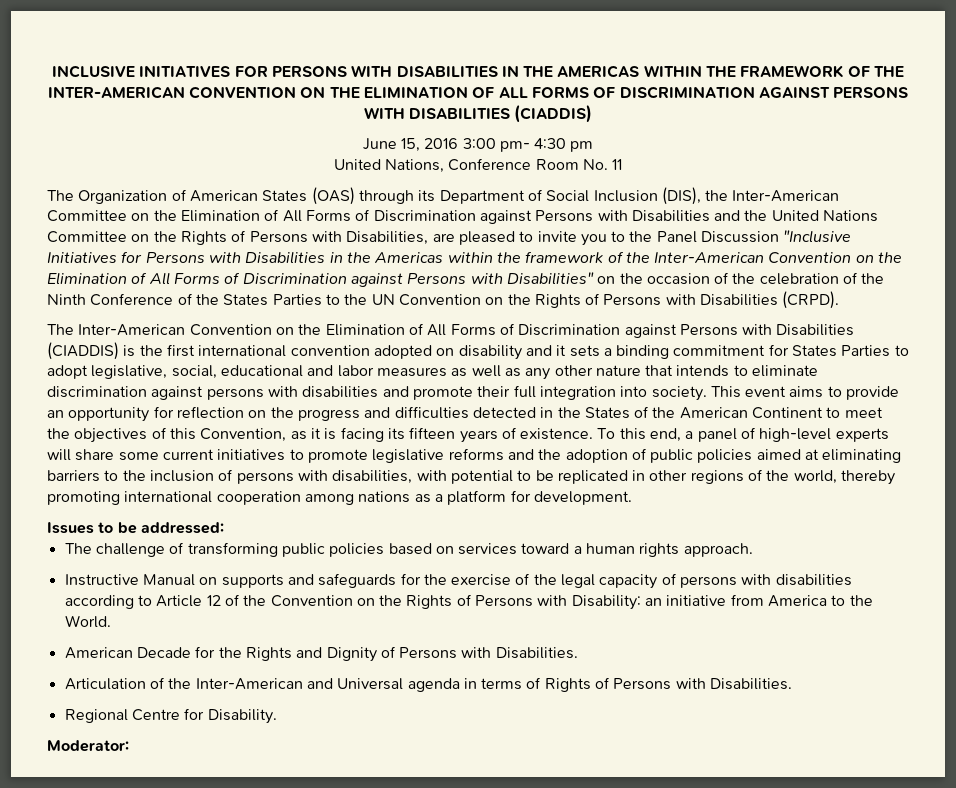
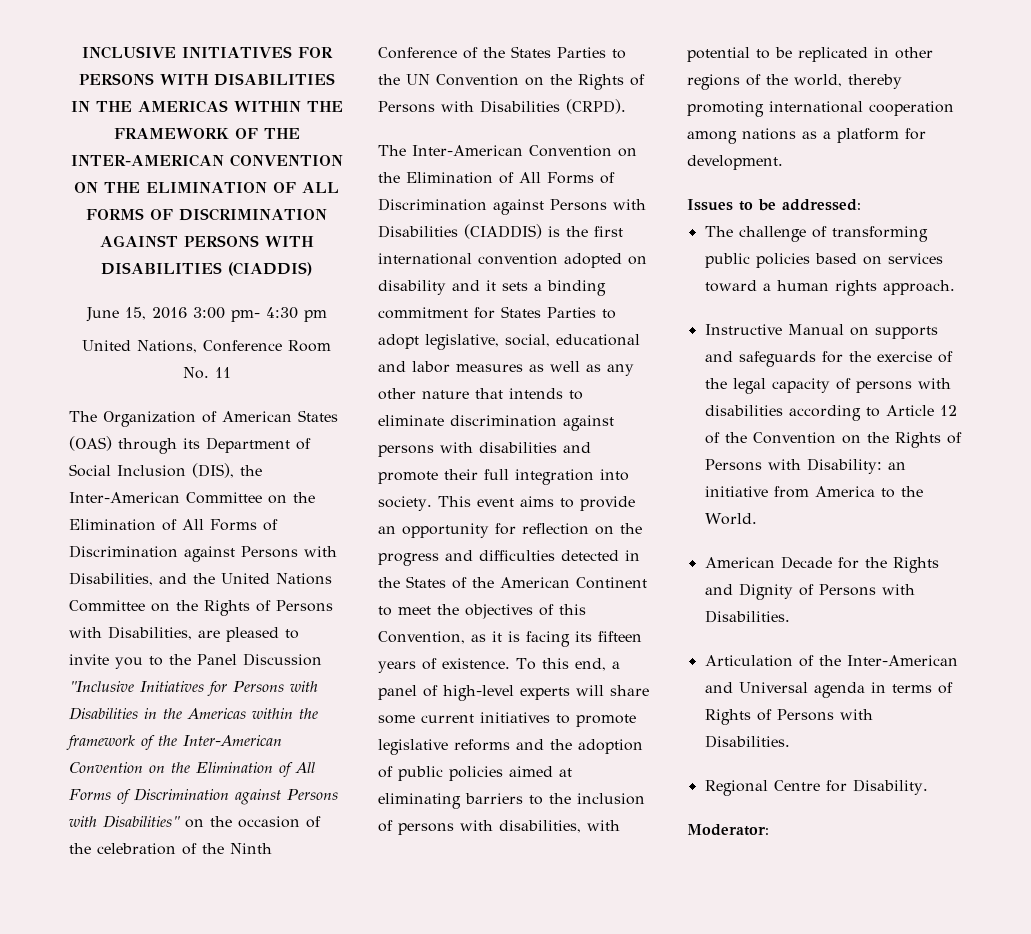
[631,210,710,222] Disabilities -> [69,572,153,586] Disabilities,

